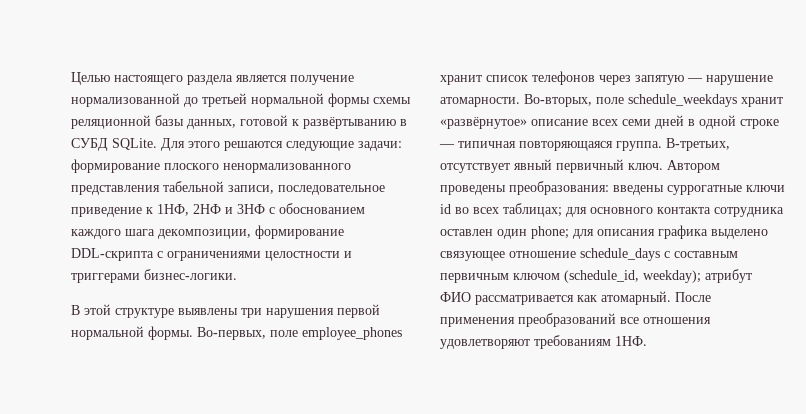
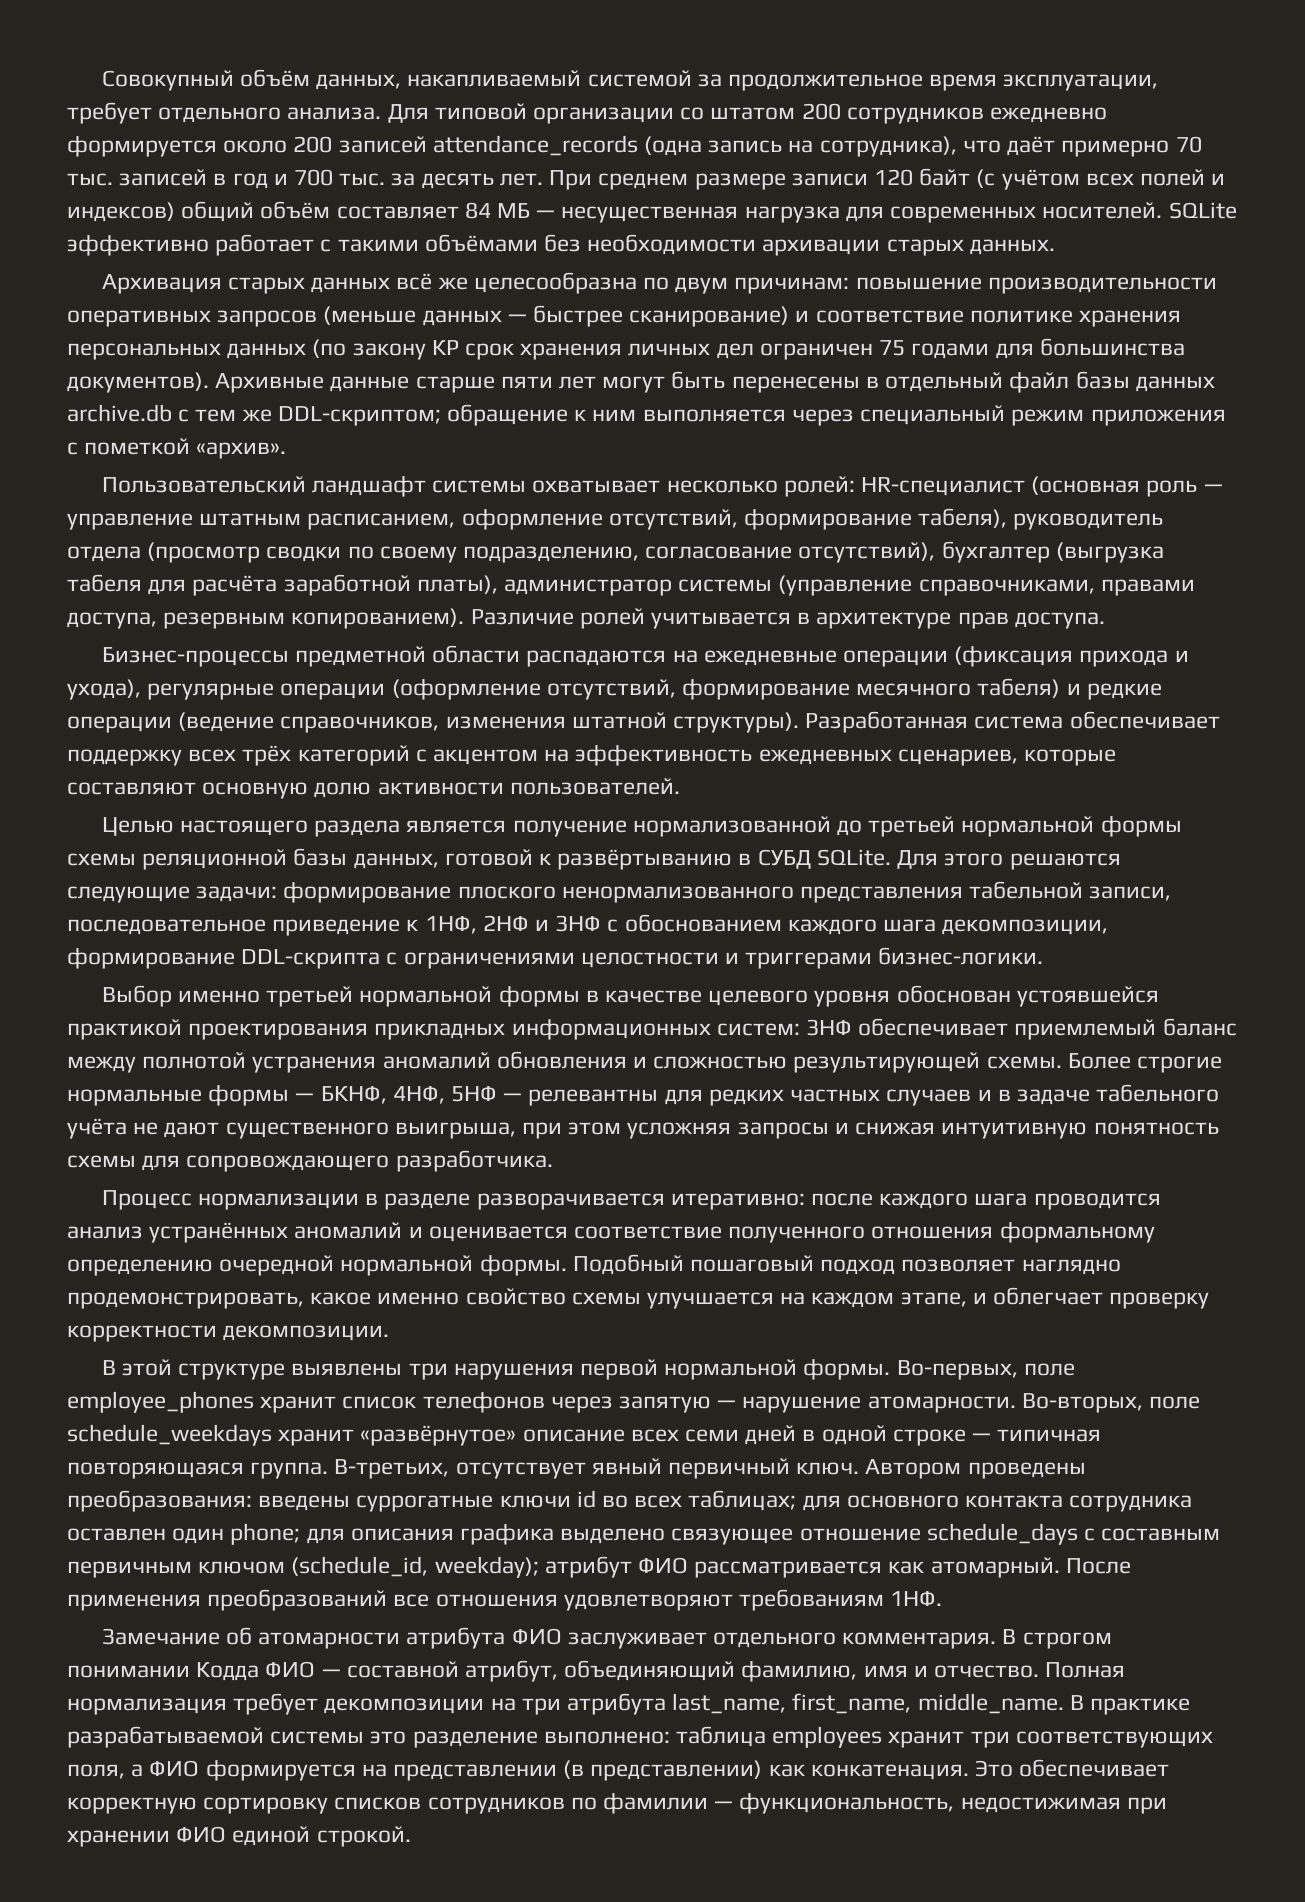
(71, 78) none -> [101,69,1159,91] [67,102,1108,124] [67,135,1202,157] [67,168,1226,190] [67,201,1237,223] [67,234,1055,256] [101,272,1217,294] [67,305,1182,327] [67,338,1185,360] [67,371,1215,393] [67,404,1226,426] [67,438,287,459] [101,476,1223,497] [67,508,1164,530] [67,541,1164,563] [67,574,1195,596] [67,608,1105,629] [101,645,1189,667] [67,678,1162,700] [67,711,1220,733] [67,745,1117,766] [67,778,680,799] Совокупный объём данных, накапливаемый системой за продолжительное время эксплуатации, требует отдельного анализа. Для типовой организации со штатом 200 сотрудников ежедневно формируется около 200 записей attendance_records (одна запись на сотрудника), что даёт примерно 70 тыс. записей в год и 700 тыс. за десять лет. При среднем размере записи 120 байт (с учётом всех полей и индексов) общий объём составляет 84 МБ — несущественная нагрузка для современных носителей. SQLite эффективно работает с такими объёмами без необходимости архивации старых данных. // Архивация старых данных всё же целесообразна по двум причинам: повышение производительности оперативных запросов (меньше данных — быстрее сканирование) и соответствие политике хранения персональных данных (по закону КР срок хранения личных дел ограничен 75 годами для большинства документов). Архивные данные старше пяти лет могут быть перенесены в отдельный файл базы данных archive.db с тем же DDL-скриптом; обращение к ним выполняется через специальный режим приложения с пометкой «архив». // Пользовательский ландшафт системы охватывает несколько ролей: HR-специалист (основная роль — управление штатным расписанием, оформление отсутствий, формирование табеля), руководитель отдела (просмотр сводки по своему подразделению, согласование отсутствий), бухгалтер (выгрузка табеля для расчёта заработной платы), администратор системы (управление справочниками, правами доступа, резервным копированием). Различие ролей учитывается в архитектуре прав доступа. // Бизнес-процессы предметной области распадаются на ежедневные операции (фиксация прихода и ухода), регулярные операции (оформление отсутствий, формирование месячного табеля) и редкие операции (ведение справочников, изменения штатной структуры). Разработанная система обеспечивает поддержку всех трёх категорий с акцентом на эффективность ежедневных сценариев, которые составляют основную долю активности пользователей. //
(237, 274) none -> [101,985,1159,1007] [67,1018,1237,1040] [67,1051,1223,1073] [67,1084,1220,1106] [67,1118,1219,1139] [67,1150,553,1172] [101,1190,1161,1210] [67,1222,1155,1243] [67,1254,1121,1276] [67,1287,1210,1309] [67,1325,390,1342] // Выбор именно третьей нормальной формы в качестве целевого уровня обоснован устоявшейся практикой проектирования прикладных информационных систем: 3НФ обеспечивает приемлемый баланс между полнотой устранения аномалий обновления и сложностью результирующей схемы. Более строгие нормальные формы — БКНФ, 4НФ, 5НФ — релевантны для редких частных случаев и в задаче табельного учёта не дают существенного выигрыша, при этом усложняя запросы и снижая интуитивную понятность схемы для сопровождающего разработчика. // Процесс нормализации в разделе разворачивается итеративно: после каждого шага проводится анализ устранённых аномалий и оценивается соответствие полученного отношения формальному определению очередной нормальной формы. Подобный пошаговый подход позволяет наглядно продемонстрировать, какое именно свойство схемы улучшается на каждом этапе, и облегчает проверку корректности декомпозиции.
(647, 341) none -> [101,1627,1112,1649] [67,1660,1126,1682] [67,1693,1191,1715] [67,1726,1213,1748] [67,1759,1170,1781] [67,1793,1167,1814] [67,1826,411,1847] // Замечание об атомарности атрибута ФИО заслуживает отдельного комментария. В строгом понимании Кодда ФИО — составной атрибут, объединяющий фамилию, имя и отчество. Полная нормализация требует декомпозиции на три атрибута last_name, first_name, middle_name. В практике разрабатываемой системы это разделение выполнено: таблица employees хранит три соответствующих поля, а ФИО формируется на представлении (в представлении) как конкатенация. Это обеспечивает корректную сортировку списков сотрудников по фамилии — функциональность, недостижимая при хранении ФИО единой строкой.

